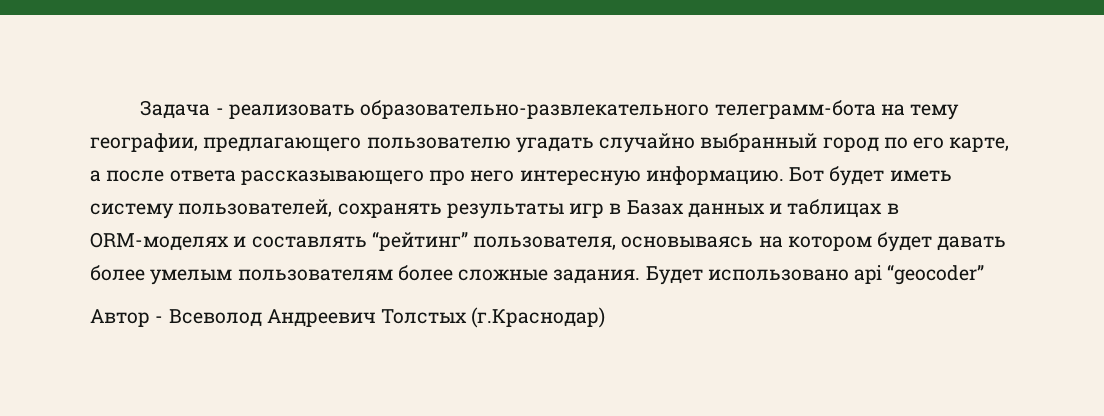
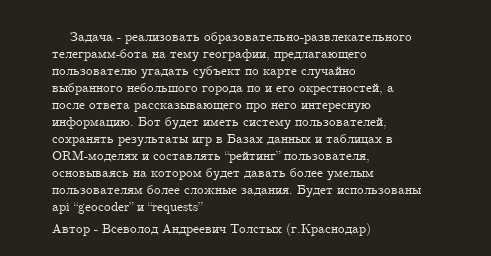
[599,133,1010,153] случайно выбранный город по его карте, -> [193,66,356,79] [52,83,383,95] субъект по карте случайно выбранного небольшого города по и его окрестностей,
[707,269,849,281] использовано -> [337,188,422,194] использованы
(985, 274) none -> [137,202,203,214] и “requests”

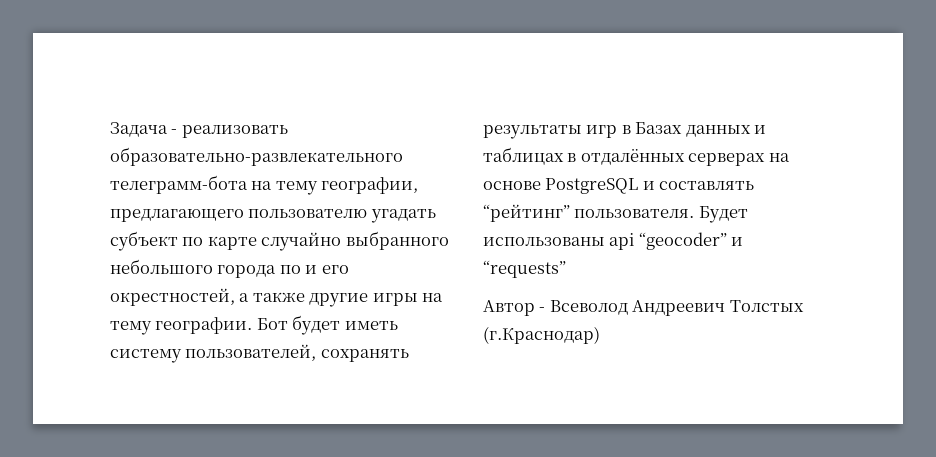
[52,103,371,113] [52,117,134,129] после ответа рассказывающего про него интересную информацию. -> [252,292,444,307] [110,317,253,335] также другие игры на тему географии.
[52,150,370,163] [52,168,374,181] [52,185,293,196] ORM-моделях и составлять “рейтинг” пользователя, основываясь на котором будет давать более умелым пользователям более сложные задания. -> [580,149,790,166] [483,178,755,194] [483,204,695,222] отдалённых серверах на основе PostgreSQL и составлять “рейтинг” пользователя.

